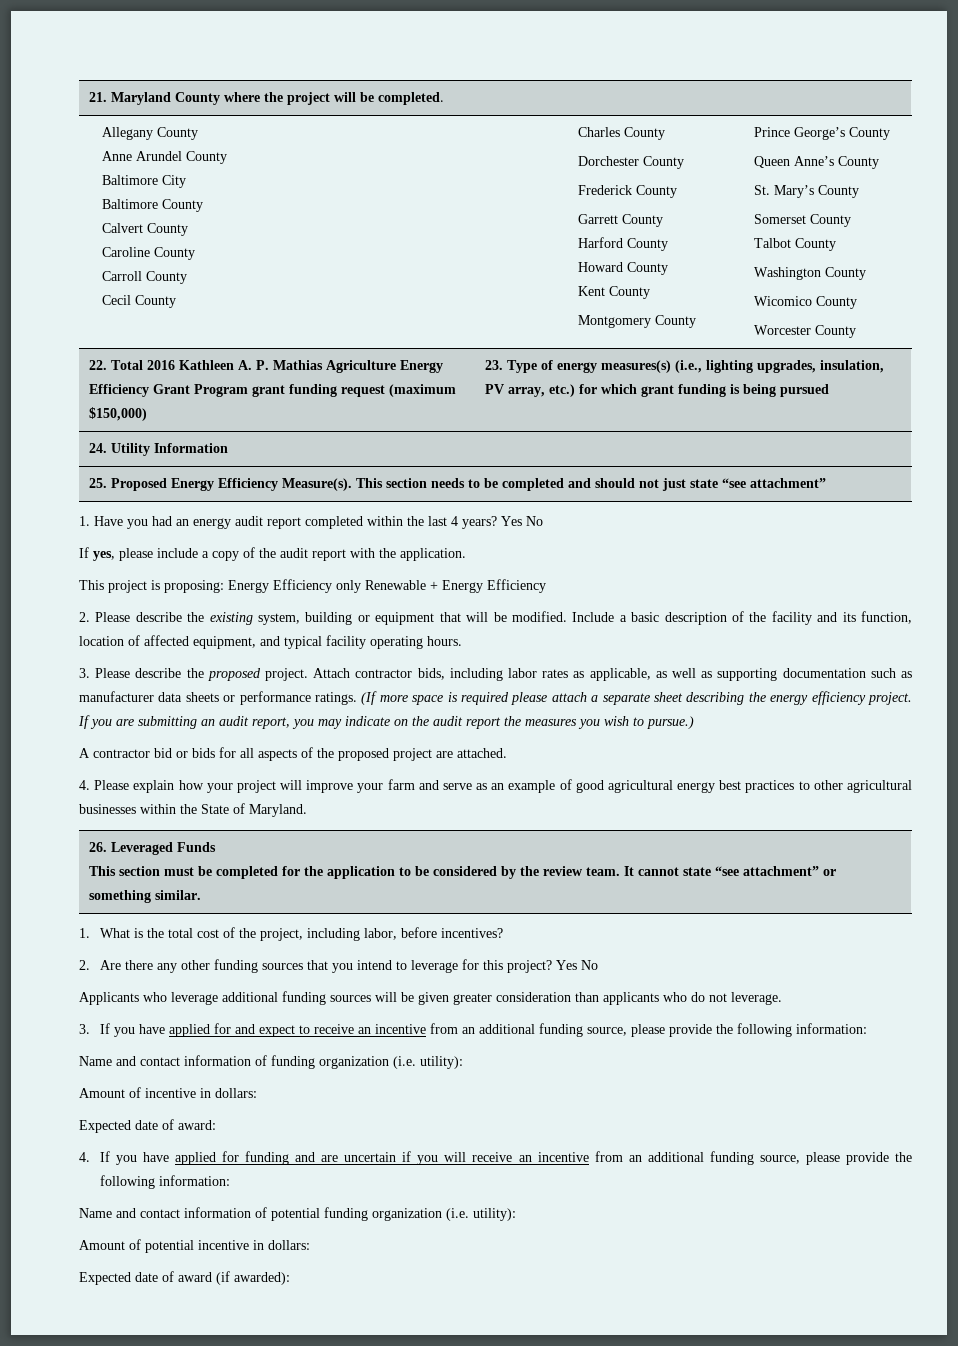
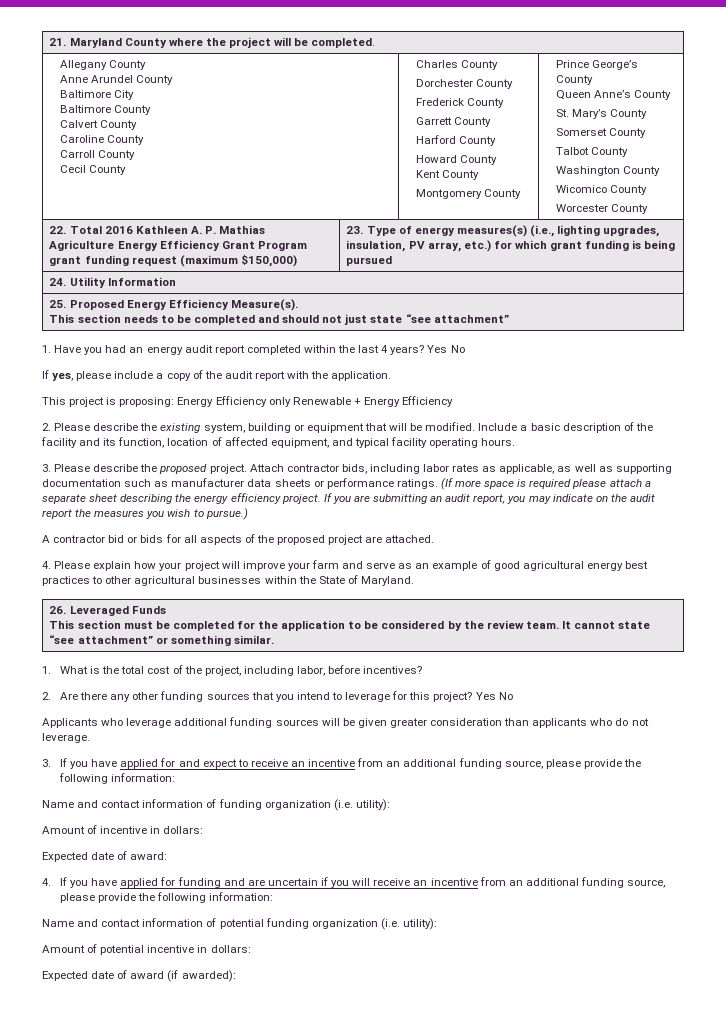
(353, 484) none -> (298, 305) //

